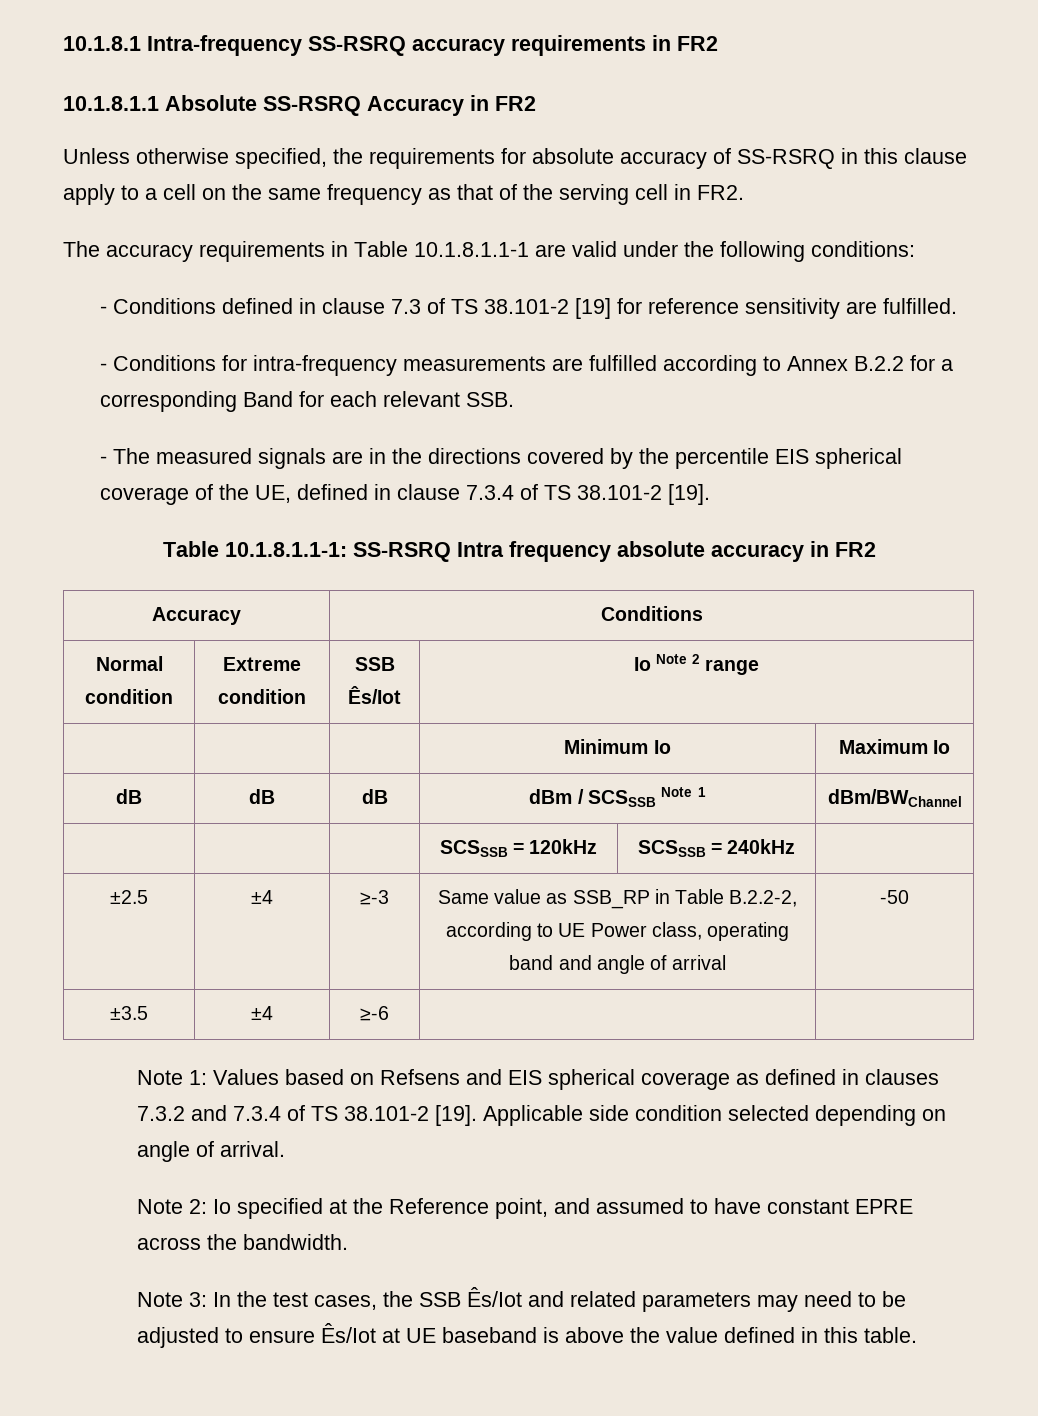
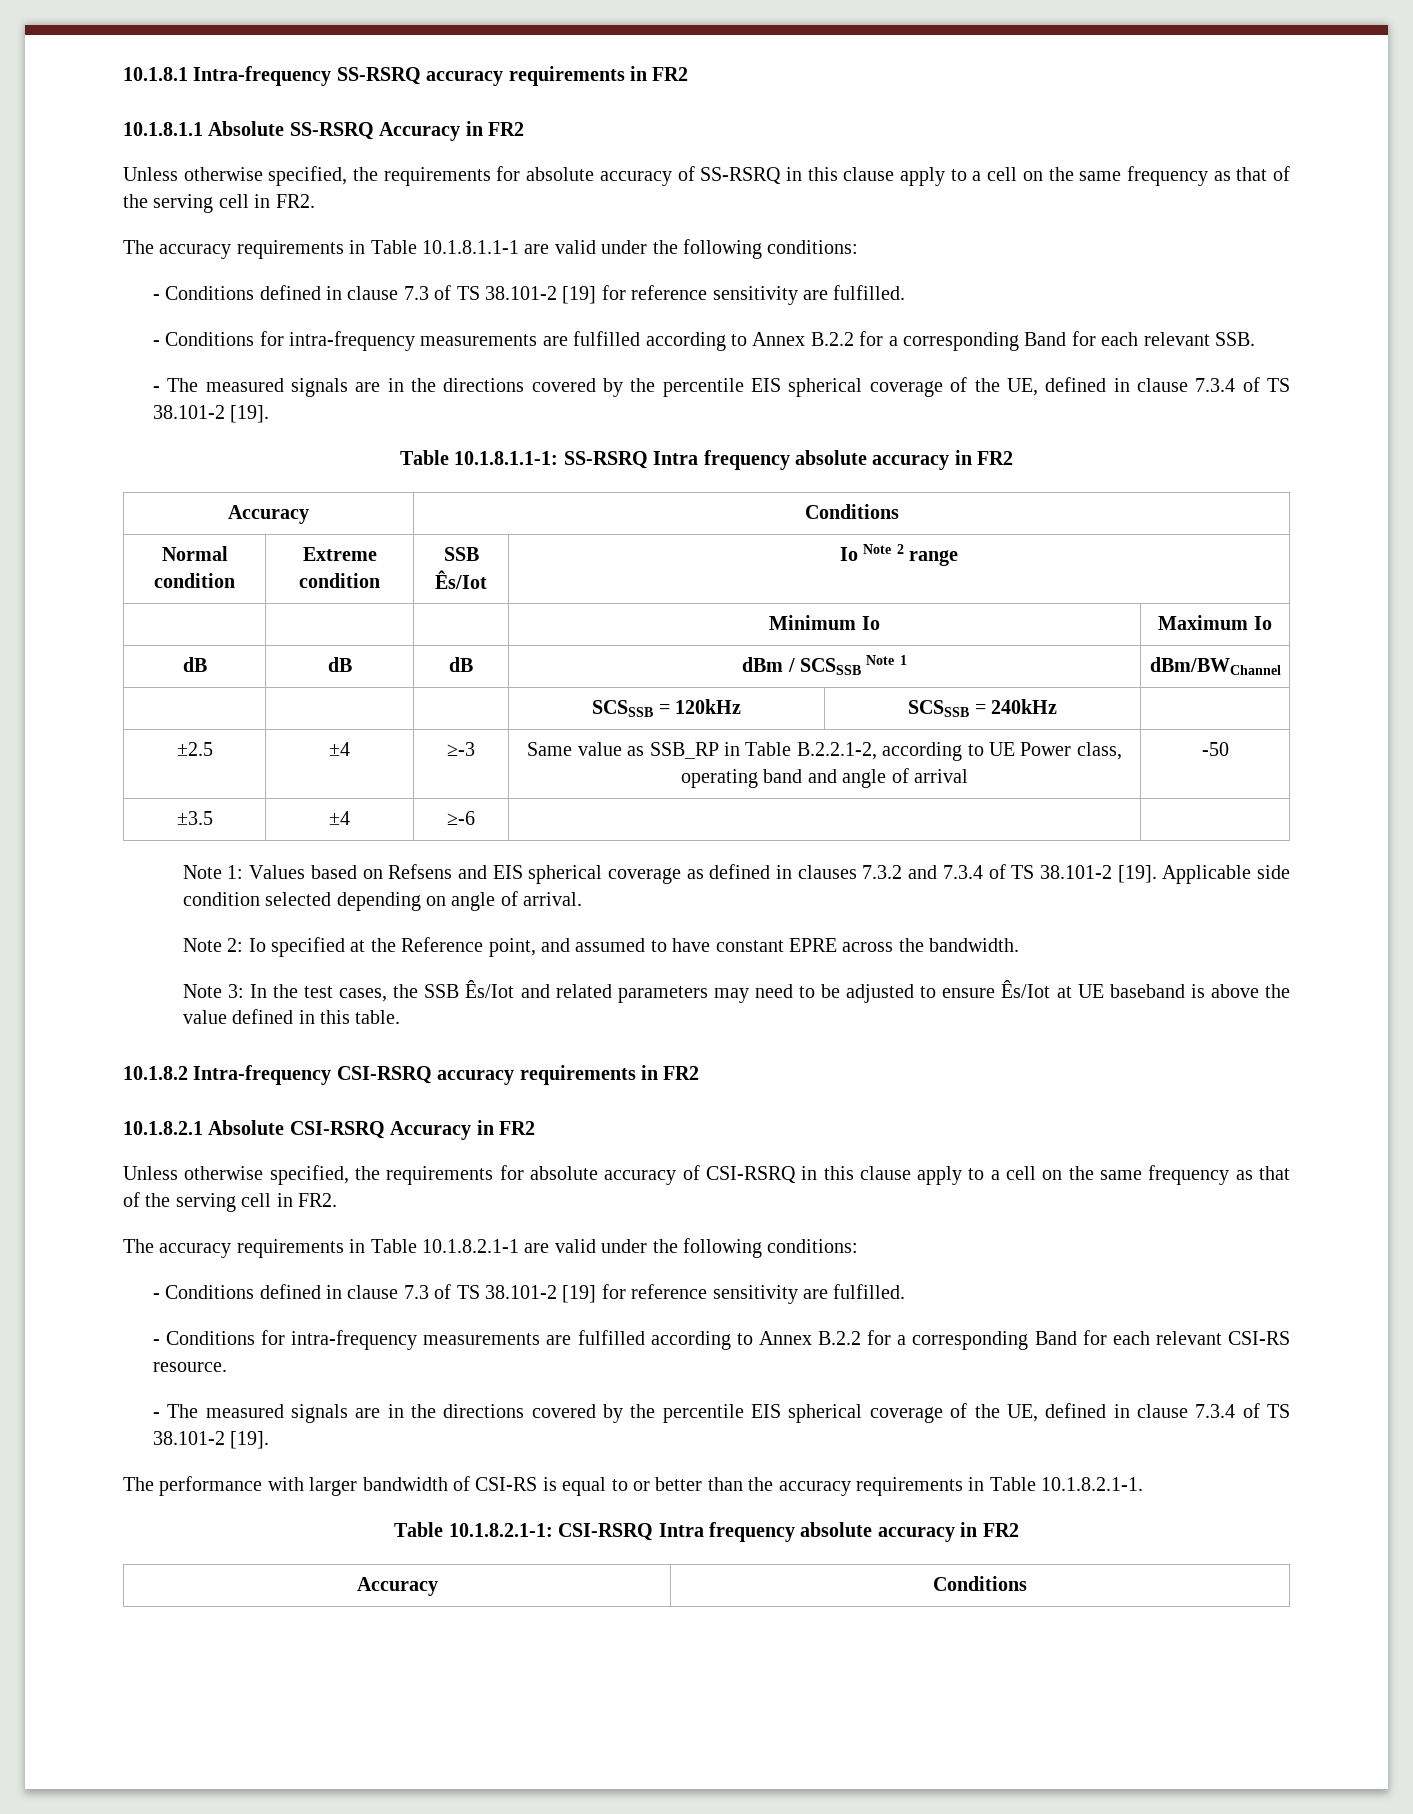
[729,890,798,907] B.2.2-2, -> [796,742,877,760] B.2.2.1-2,
(918, 1335) none -> [123,1065,700,1085] [123,1120,535,1140] [123,1165,1291,1185] [123,1192,337,1212] [123,1238,859,1258] [152,1284,906,1304] [152,1330,1290,1350] [152,1362,227,1372] [152,1403,1290,1423] [152,1431,270,1449] [123,1476,1144,1496] [394,1522,1019,1542] [356,1577,438,1596] [933,1576,1027,1591] // 10.1.8.2 Intra-frequency CSI-RSRQ accuracy requirements in FR2 // 10.1.8.2.1 Absolute CSI-RSRQ Accuracy in FR2 // Unless otherwise specified, the requirements for absolute accuracy of CSI-RSRQ in this clause apply to a cell on the same frequency as that of the serving cell in FR2. // The accuracy requirements in Table 10.1.8.2.1-1 are valid under the following conditions: // - Conditions defined in clause 7.3 of TS 38.101-2 [19] for reference sensitivity are fulfilled. // - Conditions for intra-frequency measurements are fulfilled according to Annex B.2.2 for a corresponding Band for each relevant CSI-RS resource. // - The measured signals are in the directions covered by the percentile EIS spherical coverage of the UE, defined in clause 7.3.4 of TS 38.101-2 [19]. // The performance with larger bandwidth of CSI-RS is equal to or better than the accuracy requirements in Table 10.1.8.2.1-1. // Table 10.1.8.2.1-1: CSI-RSRQ Intra frequency absolute accuracy in FR2 // Accuracy | Conditions

